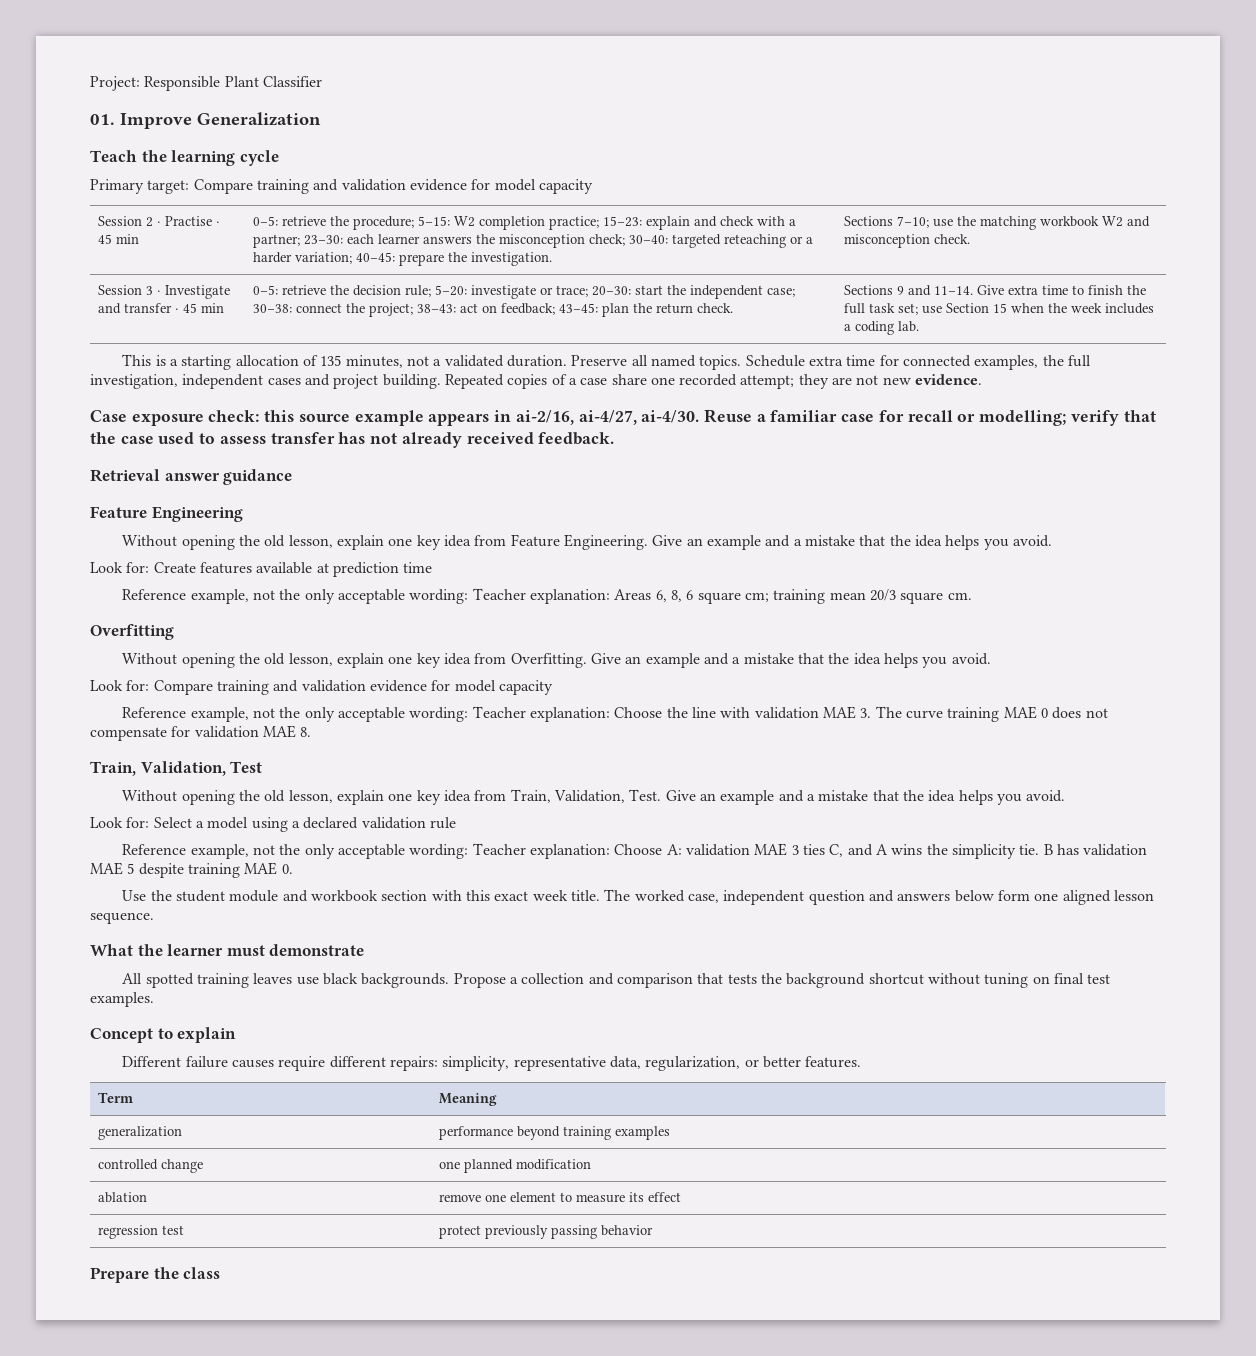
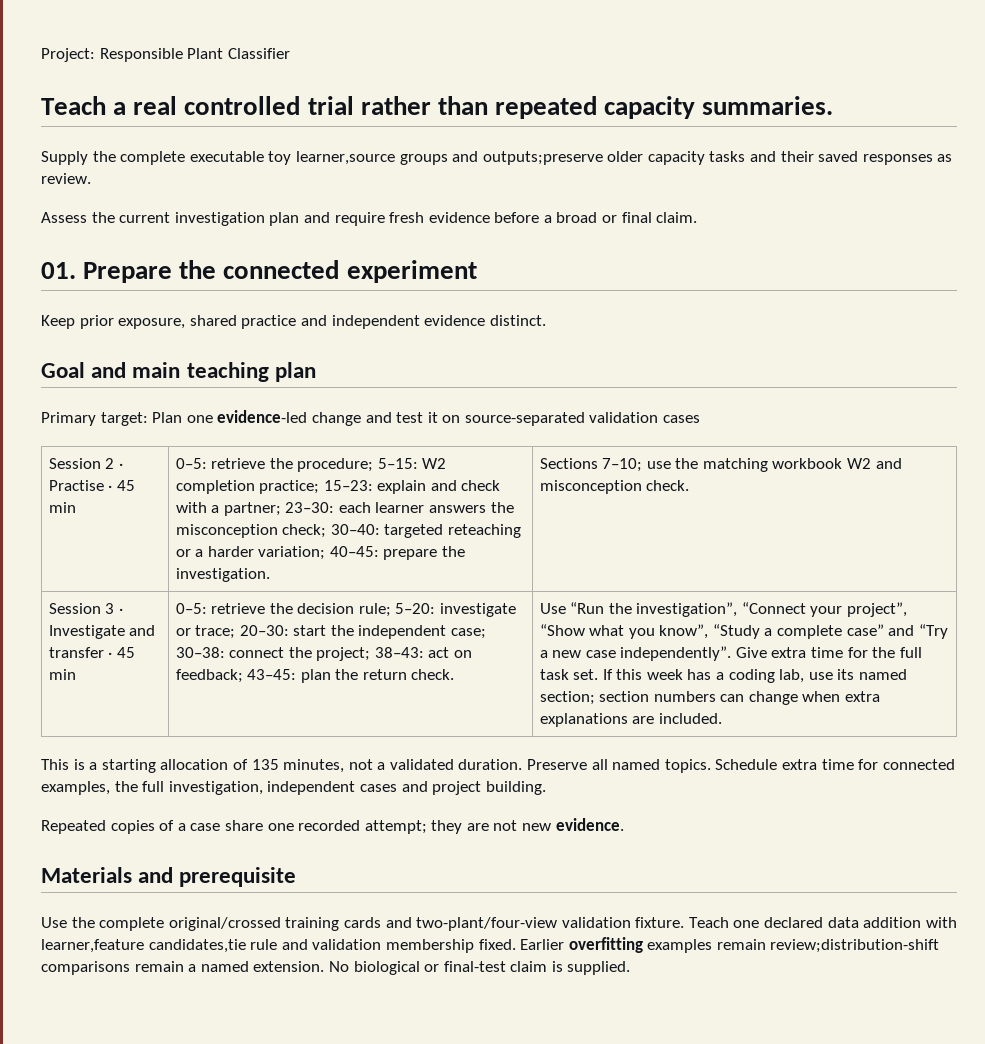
[90,112,321,129] [90,150,279,166] [90,179,593,194] 01. Improve Generalization // Teach the learning cycle // Primary target: Compare training and validation evidence for model capacity -> [41,96,834,119] [41,151,953,165] [41,173,91,184] [41,212,698,226] [41,260,477,283] [41,315,546,329] [41,362,316,382] [41,410,701,426] Teach a real controlled trial rather than repeated capacity summaries. // Supply the complete executable toy learner,source groups and outputs;preserve older capacity tasks and their saved responses as review. // Assess the current investigation plan and require fresh evidence before a broad or final claim. // 01. Prepare the connected experiment // Keep prior exposure, shared practice and independent evidence distinct. // Goal and main teaching plan // Primary target: Plan one evidence-led change and test it on source-separated validation cases
[844,285,974,296] Sections 9 and 11–14. -> [539,602,908,617] [539,624,948,639] [539,646,732,661] Use “Run the investigation”, “Connect your project”, “Show what you know”, “Study a complete case” and “Try a new case independently”.
[1072,285,1124,295] to finish -> [847,647,868,658] for
[898,303,1155,315] [844,321,920,335] set; use Section 15 when the week includes a coding lab. -> [573,669,908,683] [539,691,881,705] [539,713,722,727] set. If this week has a coding lab, use its named section; section numbers can change when extra explanations are included.
(441, 381) none -> (546, 788) //
[90,409,1156,426] [90,432,615,448] [90,469,293,485] [90,506,243,522] [122,534,1052,550] [90,562,433,577] [122,588,972,604] [90,624,174,640] [122,653,991,668] [90,680,553,695] [122,706,1108,722] [90,725,312,741] [90,761,263,776] [122,789,1066,805] [90,817,456,832] [122,843,1148,859] [90,862,293,878] [122,889,1154,905] [90,912,154,924] [90,944,365,956] [122,973,1111,988] [90,992,154,1007] [90,1027,237,1043] [122,1056,862,1071] [98,1092,134,1103] [439,1093,498,1106] [98,1126,183,1140] [439,1126,671,1140] [98,1159,204,1173] [439,1159,592,1173] [98,1192,148,1203] [439,1192,682,1203] [98,1225,185,1239] [439,1225,654,1239] [90,1267,221,1283] Case exposure check: this source example appears in ai-2/16, ai-4/27, ai-4/30. Reuse a familiar case for recall or modelling; verify that the case used to assess transfer has not already received feedback. // Retrieval answer guidance // Feature Engineering // Without opening the old lesson, explain one key idea from Feature Engineering. Give an example and a mistake that the idea helps you avoid. // Look for: Create features available at prediction time // Reference example, not the only acceptable wording: Teacher explanation: Areas 6, 8, 6 square cm; training mean 20/3 square cm. // Overfitting // Without opening the old lesson, explain one key idea from Overfitting. Give an example and a mistake that the idea helps you avoid. // Look for: Compare training and validation evidence for model capacity // Reference example, not the only acceptable wording: Teacher explanation: Choose the line with validation MAE 3. The curve training MAE 0 does not compensate for validation MAE 8. // Train, Validation, Test // Without opening the old lesson, explain one key idea from Train, Validation, Test. Give an example and a mistake that the idea helps you avoid. // Look for: Select a model using a declared validation rule // Reference example, not the only acceptable wording: Teacher explanation: Choose A: validation MAE 3 ties C, and A wins the simplicity tie. B has validation MAE 5 despite training MAE 0. // Use the student module and workbook section with this exact week title. The worked case, independent question and answers below form one aligned lesson sequence. // What the learner must demonstrate // All spotted training leaves use black backgrounds. Propose a collection and comparison that tests the background shortcut without tuning on final test examples. // Concept to explain // Different failure causes require different repairs: simplicity, representative data, regularization, or better features. // Term | Meaning // generalization | performance beyond training examples // controlled change | one planned modification // ablation | remove one element to measure its effect // regression test | protect previously passing behavior // Prepare the class -> [41,867,297,887] [41,917,957,931] [41,937,940,953] [41,961,631,975] Materials and prerequisite // Use the complete original/crossed training cards and two-plant/four-view validation fixture. Teach one declared data addition with learner,feature candidates,tie rule and validation membership fixed. Earlier overfitting examples remain review;distribution-shift comparisons remain a named extension. No biological or final-test claim is supplied.

